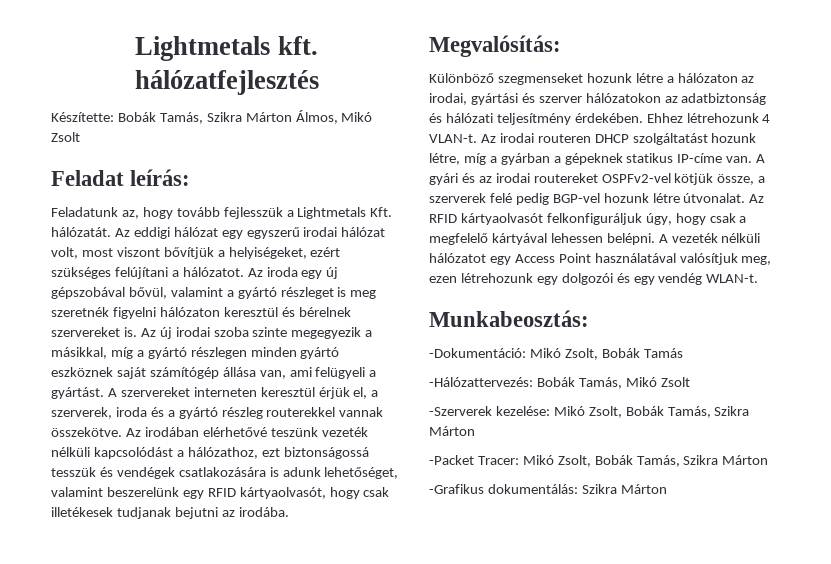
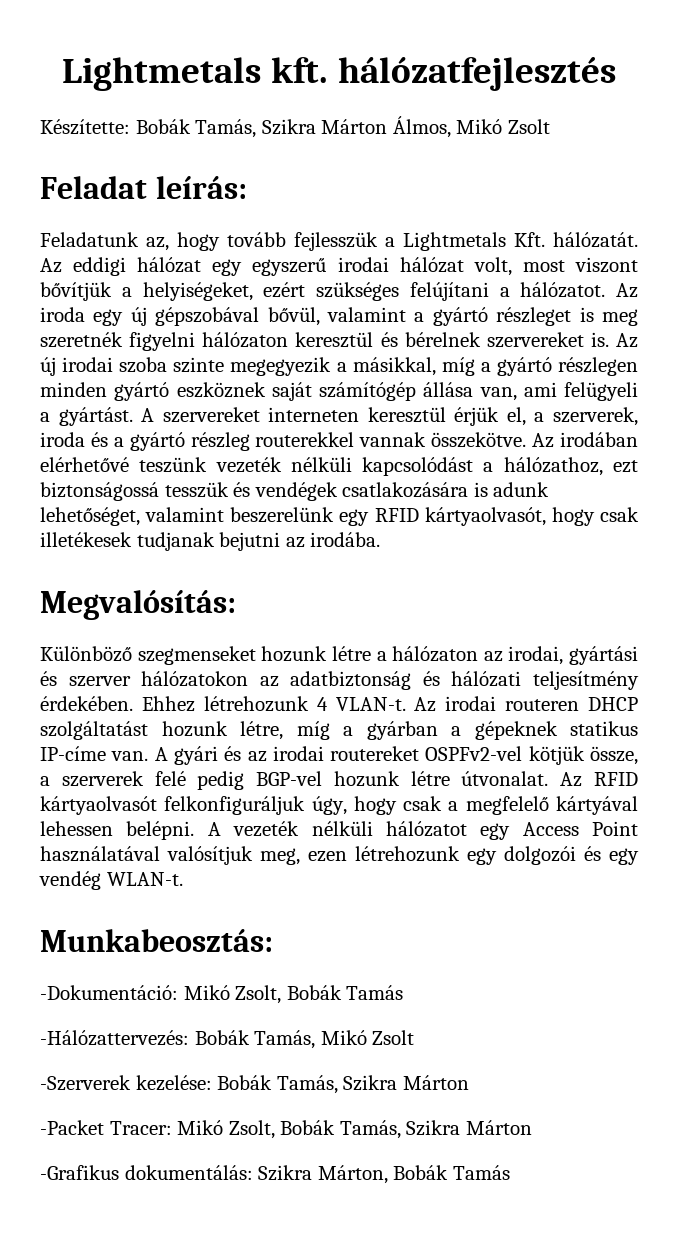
[553,406,622,418] Mikó Zsolt, -> (212, 1083) none
[620,484,667,494] Márton -> [317,1165,510,1184] Márton, Bobák Tamás

